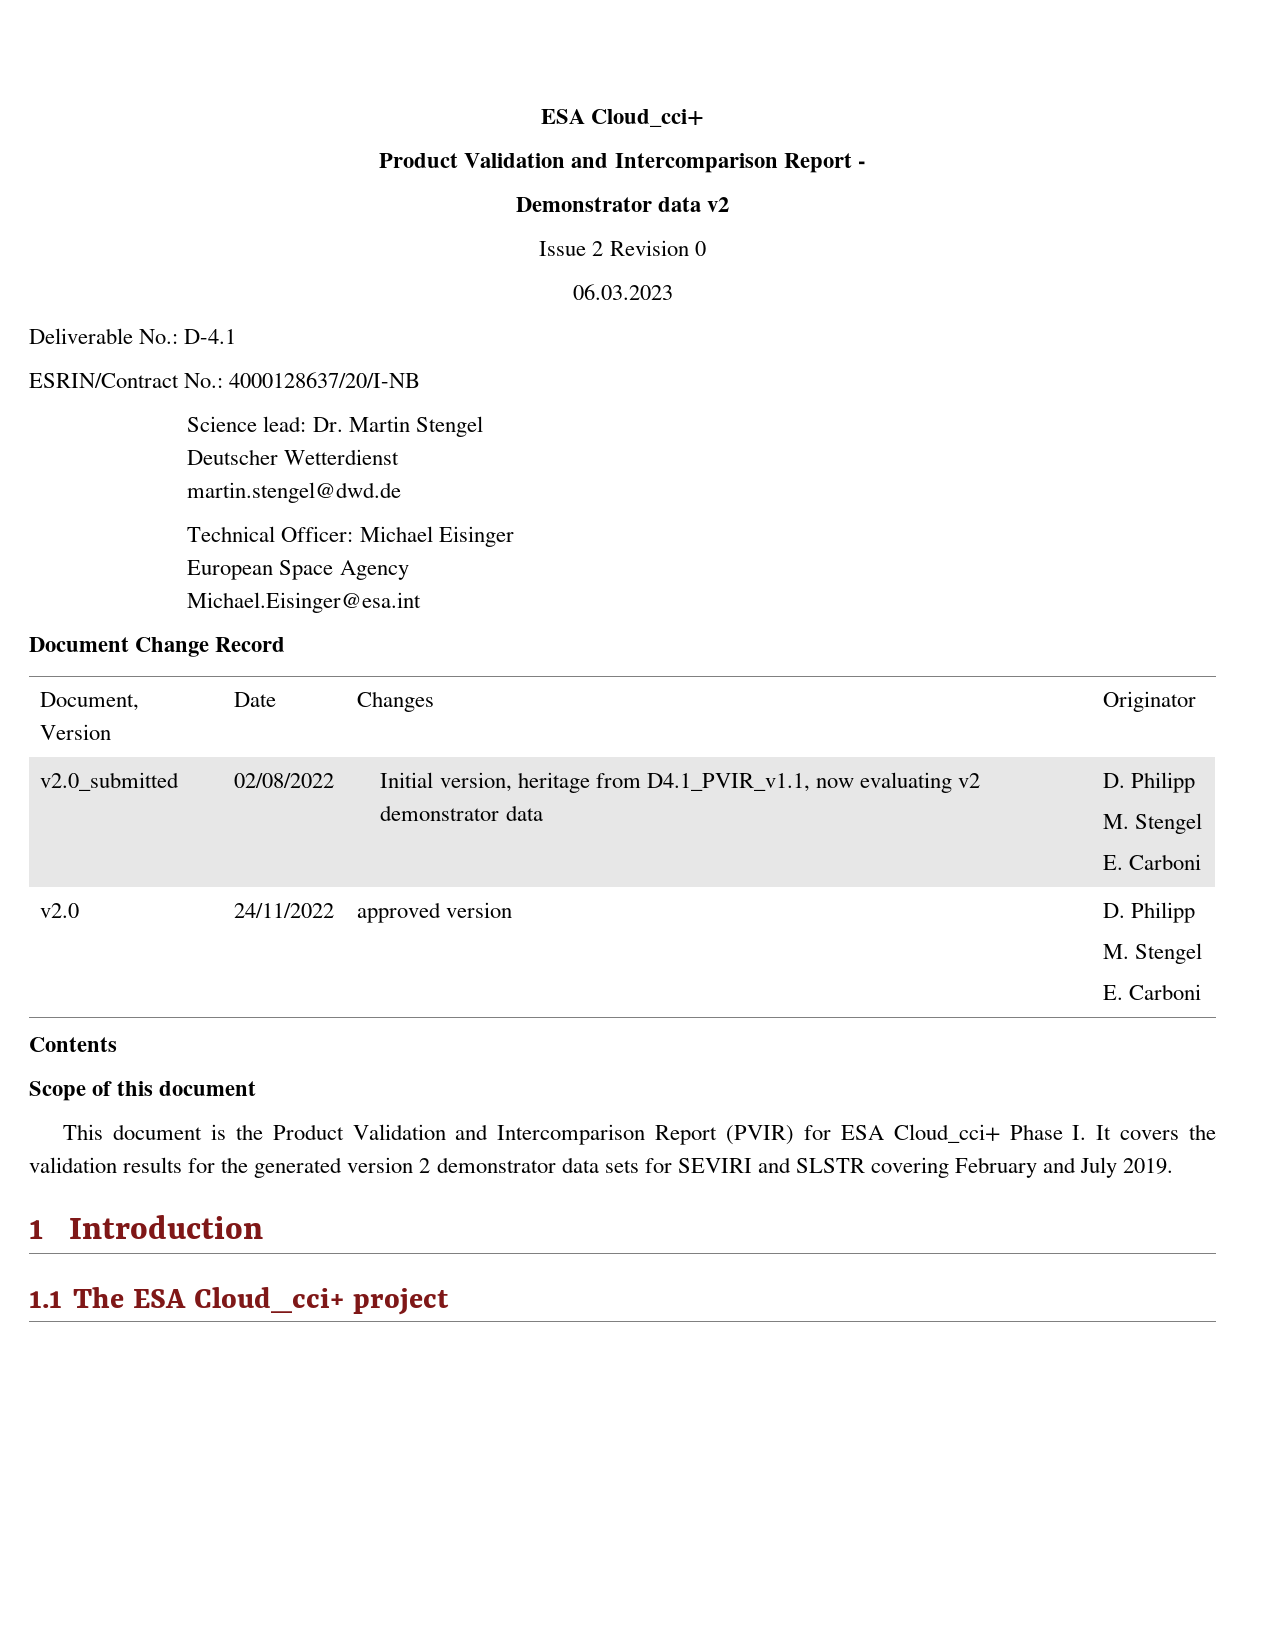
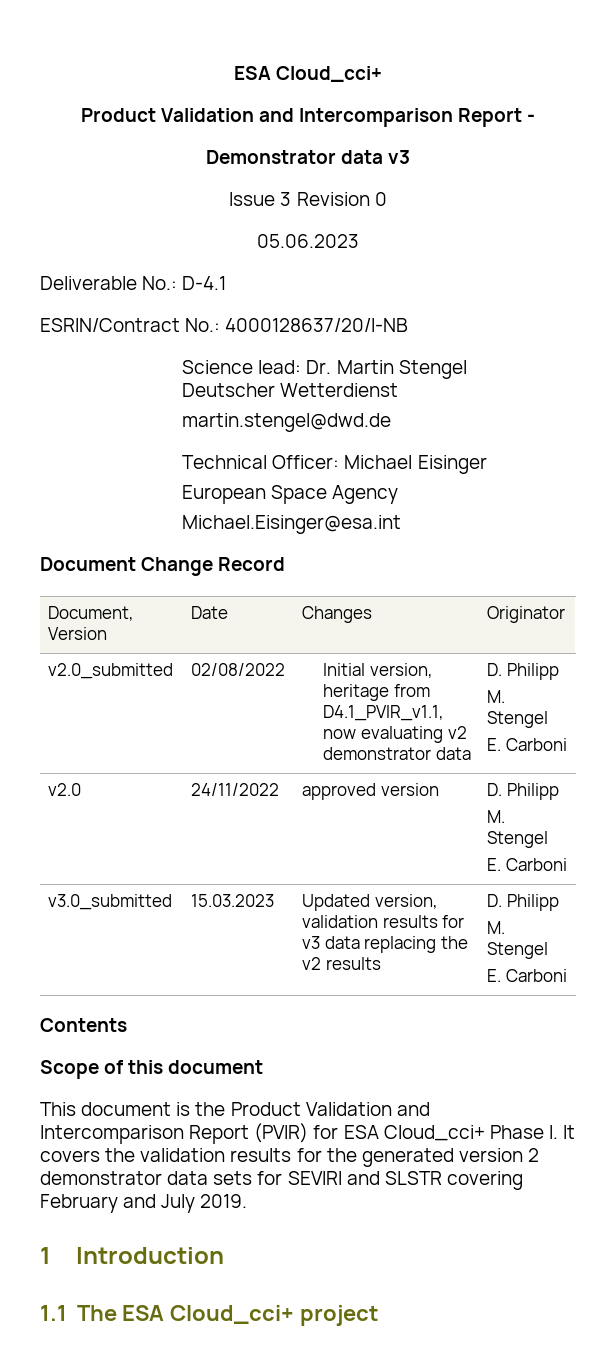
[707,197,730,212] v2 -> [388,150,411,164] v3
[592,241,604,256] 2 -> [280,192,292,206] 3
[572,284,673,300] 06.03.2023 -> [257,234,359,248] 05.06.2023
(1201, 992) none -> [48,894,173,910] [191,894,275,907] [302,894,438,911] [302,915,465,928] [302,936,468,953] [302,957,381,970] [487,894,559,911] [487,921,506,934] [487,942,549,959] [487,969,567,982] // v3.0_submitted | 15.03.2023 | Updated version, validation results for v3 data replacing the v2 results | D. Philipp // M. Stengel // E. Carboni

